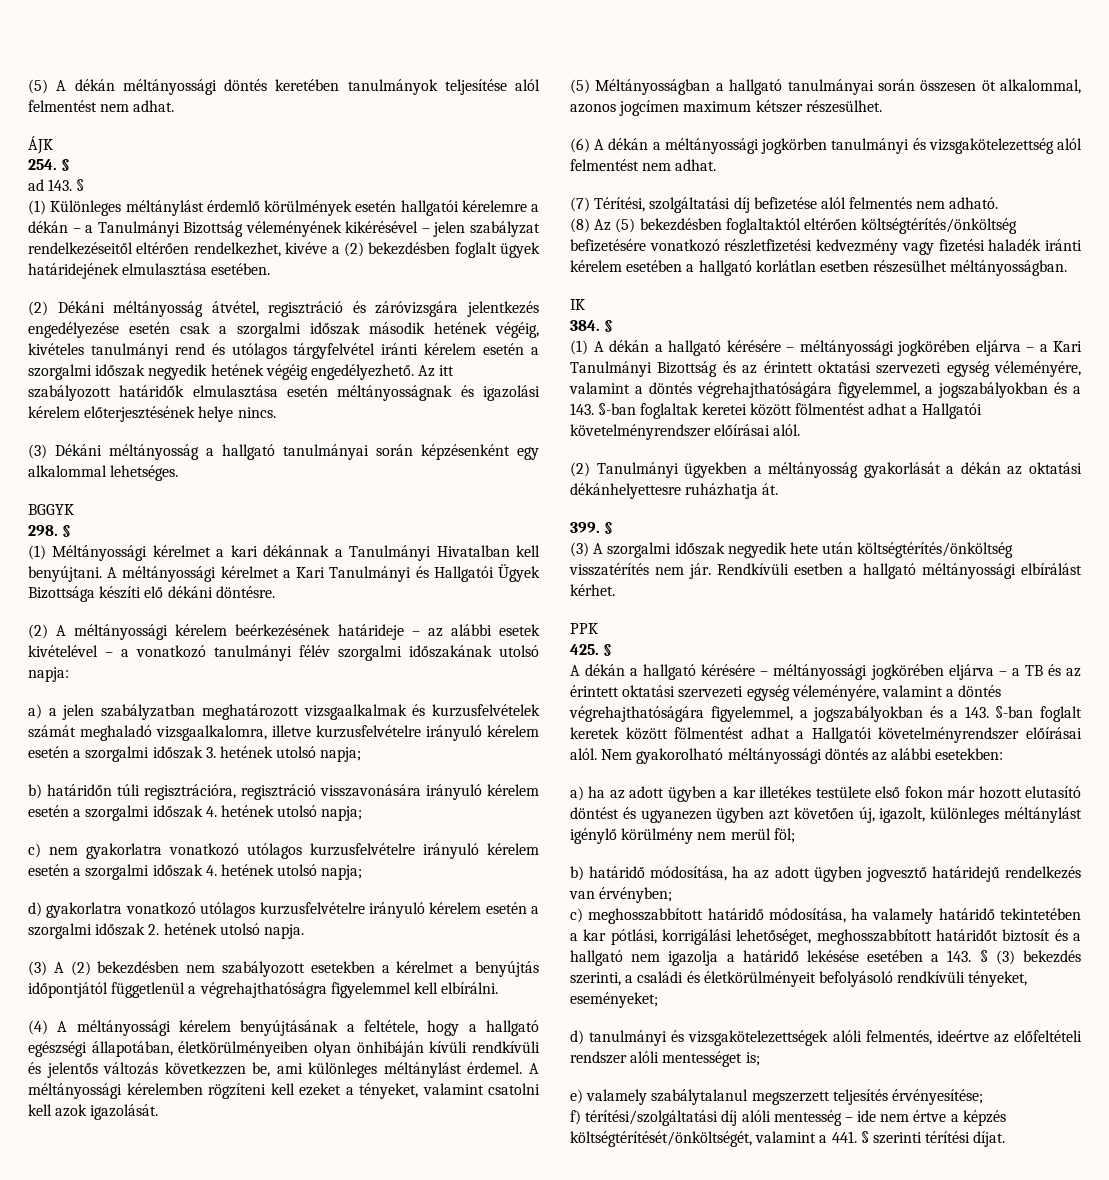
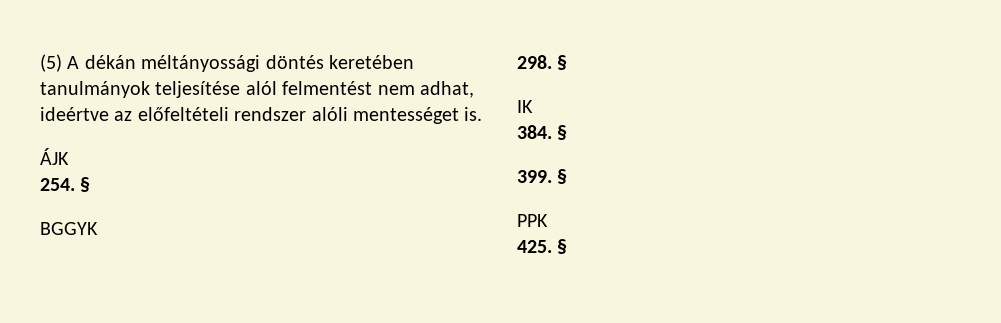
[133,100,175,112] [28,136,53,154] [28,159,71,171] [28,179,85,191] [28,200,539,216] [28,221,540,237] [28,242,540,258] [28,263,271,279] [28,301,539,317] [28,322,539,338] [28,343,540,359] [28,364,455,380] [28,385,540,401] [28,406,276,422] [28,444,539,460] [28,465,179,481] [28,504,74,515] [28,525,72,537] [28,545,540,561] [28,564,540,582] [28,586,275,602] [28,624,540,640] [28,645,539,661] [28,667,69,682] [28,704,540,720] [28,725,539,741] [28,746,362,762] [28,784,539,800] [28,805,363,821] [28,843,539,859] [28,864,363,880] [28,902,539,918] [28,923,304,939] [28,961,539,977] [28,982,499,998] [28,1020,539,1036] [28,1041,540,1057] [28,1062,539,1078] [28,1083,540,1099] [28,1104,159,1120] [570,79,1081,95] [570,100,882,116] [570,138,1082,154] [570,159,717,171] [570,197,999,213] [570,218,1018,234] [570,239,1082,255] [570,260,1068,276] [570,299,585,310] [570,320,614,332] [570,340,1082,356] [570,361,1081,377] [569,382,1081,398] [570,403,983,419] [570,424,801,440] [570,462,1082,478] [570,483,779,499] [570,522,614,534] [570,542,1014,558] [569,563,1082,579] [570,584,615,596] [570,623,598,634] [570,644,613,656] [570,664,1081,680] [570,685,1002,701] [569,706,1082,722] [570,727,1082,743] [570,748,1004,764] [570,786,1081,802] [570,807,1082,823] [570,828,795,844] [570,866,1081,882] [569,887,673,903] [570,908,1081,924] [570,929,1081,945] [570,950,1081,966] [570,971,1028,987] [570,992,658,1008] [570,1030,1082,1046] [570,1051,760,1067] [570,1089,983,1105] [570,1110,1006,1126] [570,1131,1006,1147] adhat. // ÁJK // 254. § // ad 143. § // (1) Különleges méltánylást érdemlő körülmények esetén hallgatói kérelemre a dékán – a Tanulmányi Bizottság véleményének kikérésével – jelen szabályzat rendelkezéseitől eltérően rendelkezhet, kivéve a (2) bekezdésben foglalt ügyek határidejének elmulasztása esetében. // (2) Dékáni méltányosság átvétel, regisztráció és záróvizsgára jelentkezés engedélyezése esetén csak a szorgalmi időszak második hetének végéig, kivételes tanulmányi rend és utólagos tárgyfelvétel iránti kérelem esetén a szorgalmi időszak negyedik hetének végéig engedélyezhető. Az itt szabályozott határidők elmulasztása esetén méltányosságnak és igazolási kérelem előterjesztésének helye nincs. // (3) Dékáni méltányosság a hallgató tanulmányai során képzésenként egy alkalommal lehetséges. // BGGYK // 298. § // (1) Méltányossági kérelmet a kari dékánnak a Tanulmányi Hivatalban kell benyújtani. A méltányossági kérelmet a Kari Tanulmányi és Hallgatói Ügyek Bizottsága készíti elő dékáni döntésre. // (2) A méltányossági kérelem beérkezésének határideje – az alábbi esetek kivételével – a vonatkozó tanulmányi félév szorgalmi időszakának utolsó napja: // a) a jelen szabályzatban meghatározott vizsgaalkalmak és kurzusfelvételek számát meghaladó vizsgaalkalomra, illetve kurzusfelvételre irányuló kérelem esetén a szorgalmi időszak 3. hetének utolsó napja; // b) határidőn túli regisztrációra, regisztráció visszavonására irányuló kérelem esetén a szorgalmi időszak 4. hetének utolsó napja; // c) nem gyakorlatra vonatkozó utólagos kurzusfelvételre irányuló kérelem esetén a szorgalmi időszak 4. hetének utolsó napja; // d) gyakorlatra vonatkozó utólagos kurzusfelvételre irányuló kérelem esetén a szorgalmi időszak 2. hetének utolsó napja. // (3) A (2) bekezdésben nem szabályozott esetekben a kérelmet a benyújtás időpontjától függetlenül a végrehajthatóságra figyelemmel kell elbírálni. // (4) A méltányossági kérelem benyújtásának a feltétele, hogy a hallgató egészségi állapotában, életkörülményeiben olyan önhibáján kívüli rendkívüli és jelentős változás következzen be, ami különleges méltánylást érdemel. A méltányossági kérelemben rögzíteni kell ezeket a tényeket, valamint csatolni kell azok igazolását. // (5) Méltányosságban a hallgató tanulmányai során összesen öt alkalommal, azonos jogcímen maximum kétszer részesülhet. // (6) A dékán a méltányossági jogkörben tanulmányi és vizsgakötelezettség alól felmentést nem adhat. // (7) Térítési, szolgáltatási díj befizetése alól felmentés nem adható. // (8) Az (5) bekezdésben foglaltaktól eltérően költségtérítés/önköltség befizetésére vonatkozó részletfizetési kedvezmény vagy fizetési haladék iránti kérelem esetében a hallgató korlátlan esetben részesülhet méltányosságban. // IK // 384. § // (1) A dékán a hallgató kérésére – méltányossági jogkörében eljárva – a Kari Tanulmányi Bizottság és az érintett oktatási szervezeti egység véleményére, valamint a döntés végrehajthatóságára figyelemmel, a jogszabályokban és a 143. §-ban foglaltak keretei között fölmentést adhat a Hallgatói követelményrendszer előírásai alól. // (2) Tanulmányi ügyekben a méltányosság gyakorlását a dékán az oktatási dékánhelyettesre ruházhatja át. // 399. § // (3) A szorgalmi időszak negyedik hete után költségtérítés/önköltség visszatérítés nem jár. Rendkívüli esetben a hallgató méltányossági elbírálást kérhet. // PPK // 425. § // A dékán a hallgató kérésére – méltányossági jogkörében eljárva – a TB és az érintett oktatási szervezeti egység véleményére, valamint a döntés végrehajthatóságára figyelemmel, a jogszabályokban és a 143. §-ban foglalt keretek között fölmentést adhat a Hallgatói követelményrendszer előírásai alól. Nem gyakorolható méltányossági döntés az alábbi esetekben: // a) ha az adott ügyben a kar illetékes testülete első fokon már hozott elutasító döntést és ugyanezen ügyben azt követően új, igazolt, különleges méltánylást igénylő körülmény nem merül föl; // b) határidő módosítása, ha az adott ügyben jogvesztő határidejű rendelkezés van érvényben; // c) meghosszabbított határidő módosítása, ha valamely határidő tekintetében a kar pótlási, korrigálási lehetőséget, meghosszabbított határidőt biztosít és a hallgató nem igazolja a határidő lekésése esetében a 143. § (3) bekezdés szerinti, a családi és életkörülményeit befolyásoló rendkívüli tényeket, eseményeket; // d) tanulmányi és vizsgakötelezettségek alóli felmentés, ideértve az előfeltételi rendszer alóli mentességet is; // e) valamely szabálytalanul megszerzett teljesítés érvényesítése; // f) térítési/szolgáltatási díj alóli mentesség – ide nem értve a képzés költségtérítését/önköltségét, valamint a 441. § szerinti térítési díjat. -> [420,81,474,98] [40,107,483,124] [40,148,69,165] [40,177,91,192] [40,222,98,235] [517,55,568,70] [517,100,533,113] [517,125,568,140] [517,169,568,184] [517,214,548,227] [517,239,568,254] adhat, ideértve az előfeltételi rendszer alóli mentességet is. // ÁJK // 254. § // BGGYK // 298. § // IK // 384. § // 399. § // PPK // 425. §

